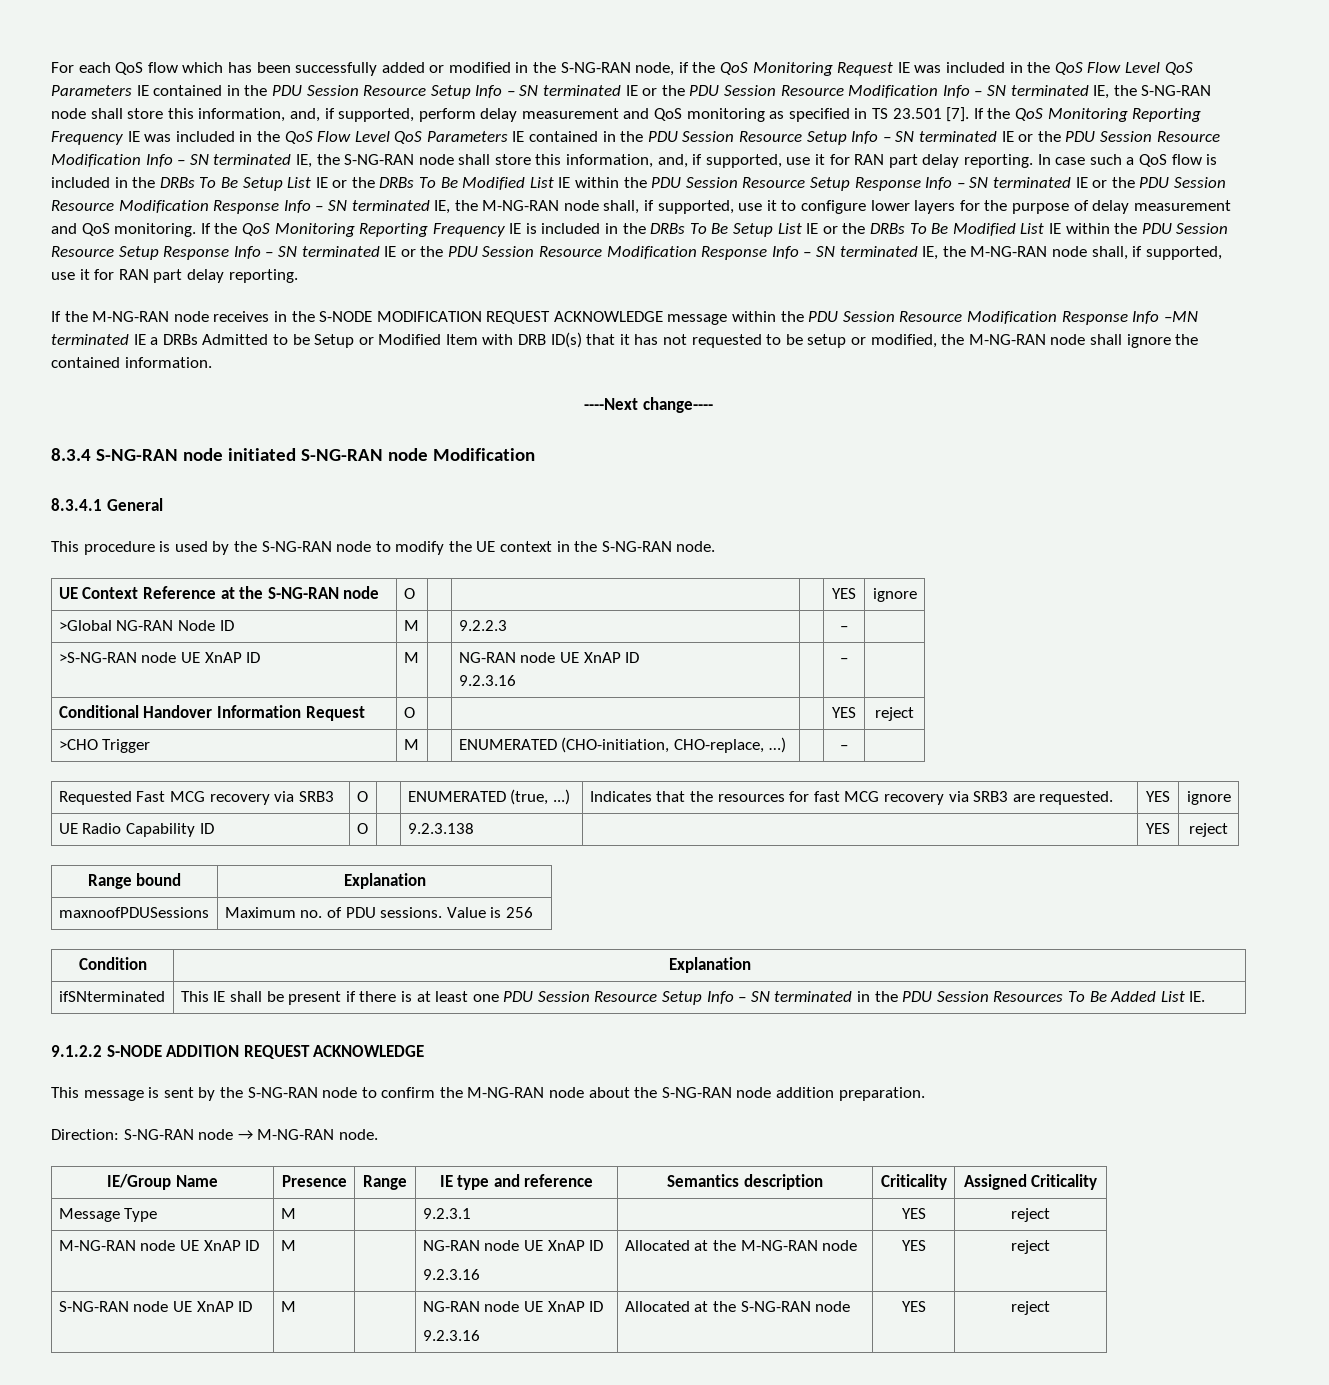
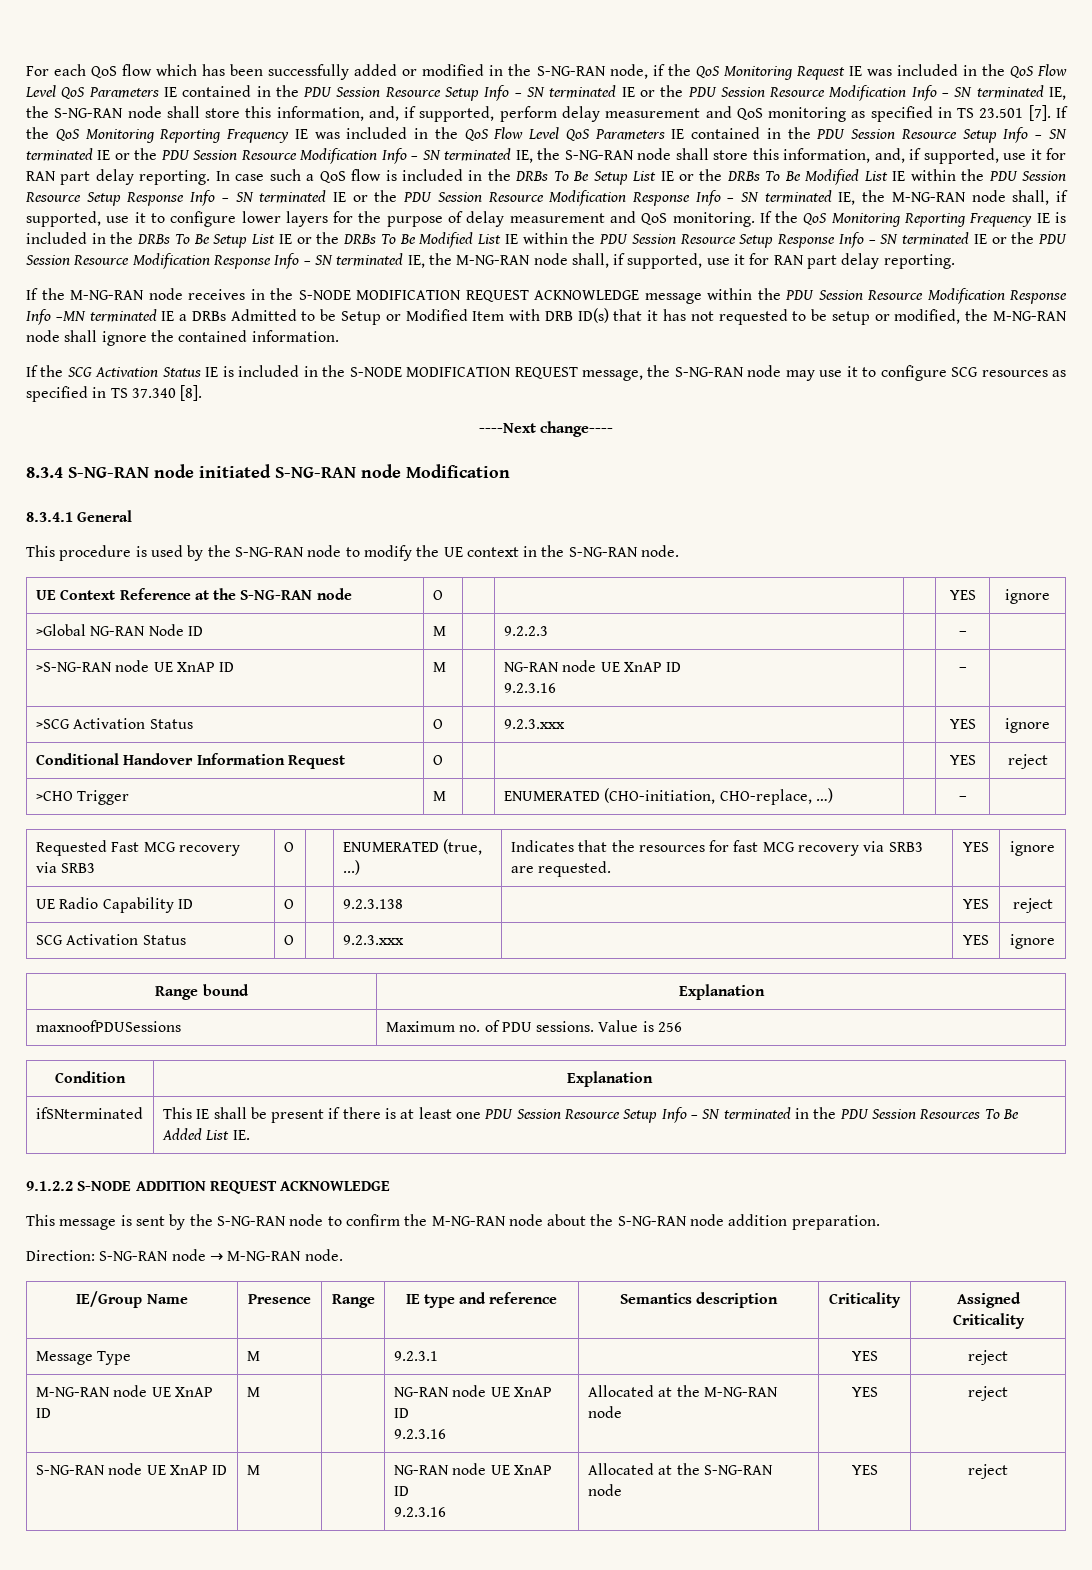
(212, 362) none -> [26,365,1067,381] [26,385,203,402] // If the SCG Activation Status IE is included in the S-NODE MODIFICATION REQUEST message, the S-NG-RAN node may use it to configure SCG resources as specified in TS 37.340 [8].
(848, 660) none -> [35,718,193,729] [432,719,443,729] [503,719,565,729] [949,719,976,729] [1005,718,1050,733] // >SCG Activation Status | O | | 9.2.3.xxx | | YES | ignore
(1228, 830) none -> [35,934,186,945] [283,935,294,945] [342,935,404,945] [963,935,989,945] [1010,934,1055,949] // SCG Activation Status | O | | 9.2.3.xxx | | YES | ignore

